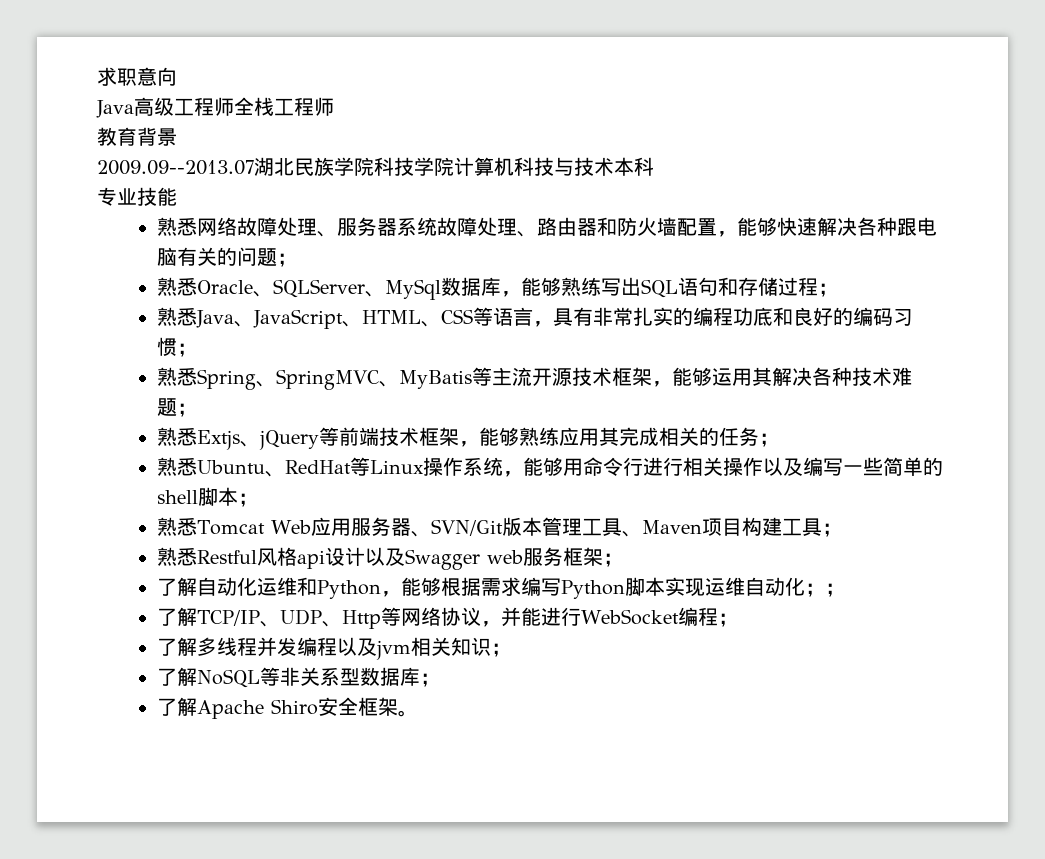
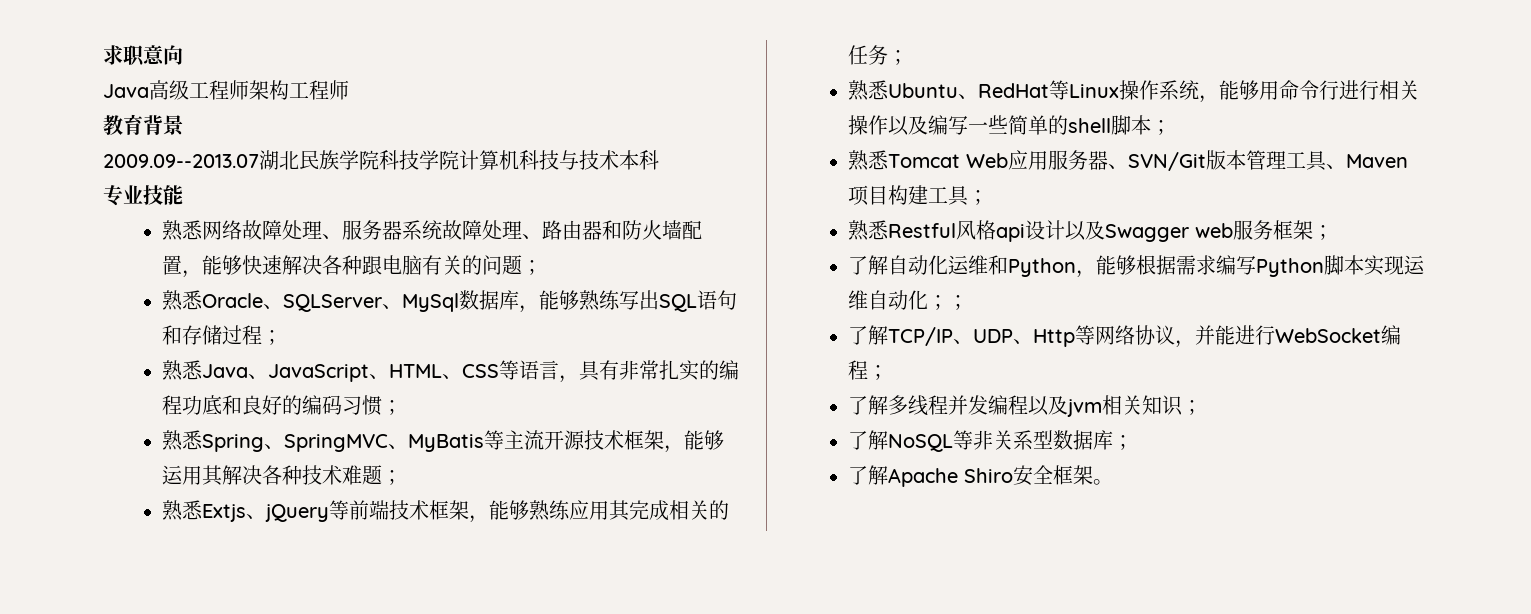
[234,97,274,116] 全栈 -> [249,80,289,100] 架构

